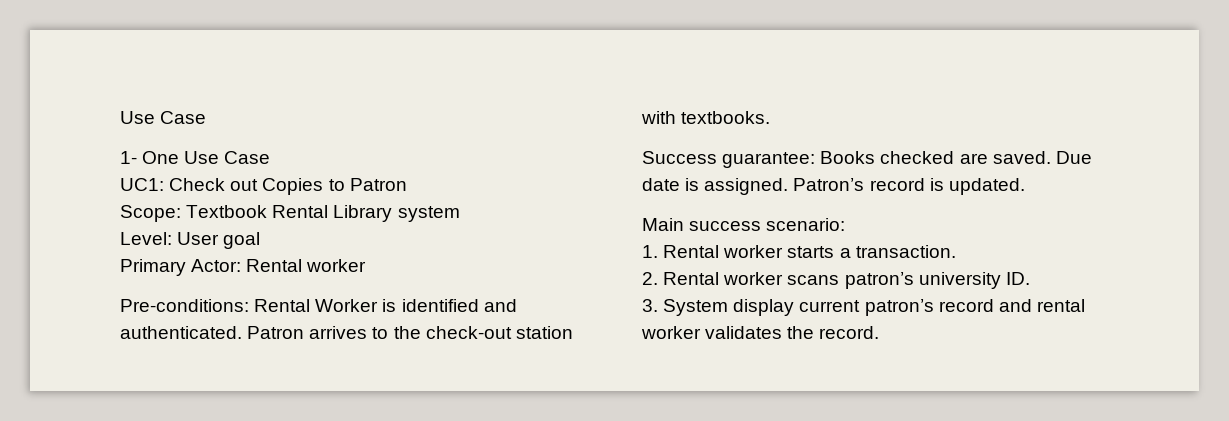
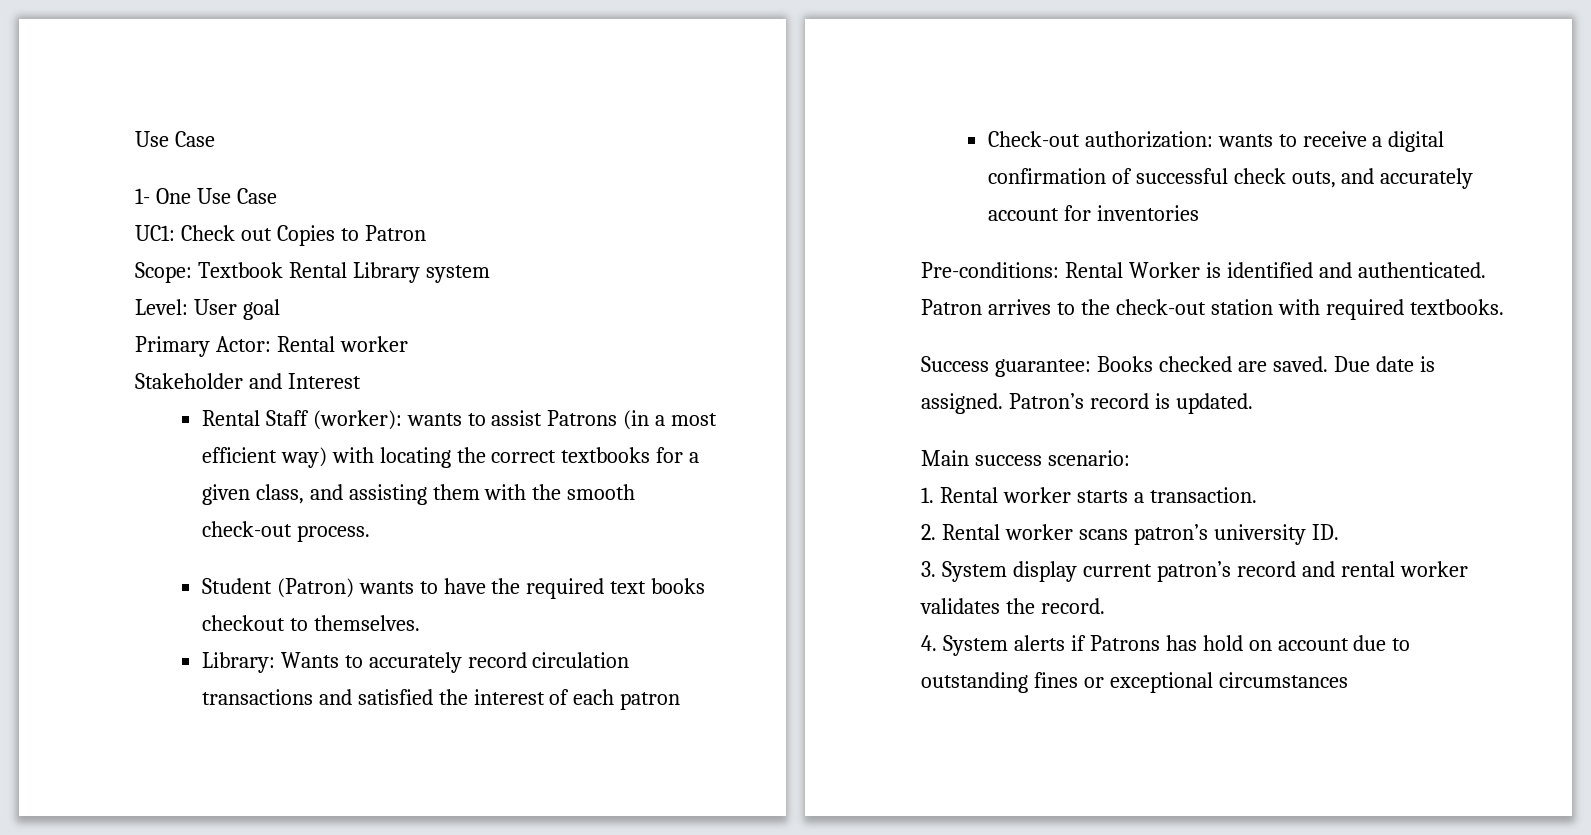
(367, 265) none -> [135,373,361,389] [201,410,718,430] [201,447,700,468] [201,484,636,505] [201,521,370,542] [201,578,706,599] [201,615,420,631] [201,652,630,673] [201,689,681,710] [987,131,1445,152] [987,168,1474,189] [987,205,1199,221] // Stakeholder and Interest // Rental Staff (worker): wants to assist Patrons (in a most efficient way) with locating the correct textbooks for a given class, and assisting them with the smooth check-out process. // Student (Patron) wants to have the required text books checkout to themselves. // Library: Wants to accurately record circulation transactions and satisfied the interest of each patron // Check-out authorization: wants to receive a digital confirmation of successful check outs, and accurately account for inventories
(676, 117) none -> [1325,299,1404,320] required
(880, 332) none -> [921,635,1411,656] [921,672,1348,693] // 4. System alerts if Patrons has hold on account due to outstanding fines or exceptional circumstances

